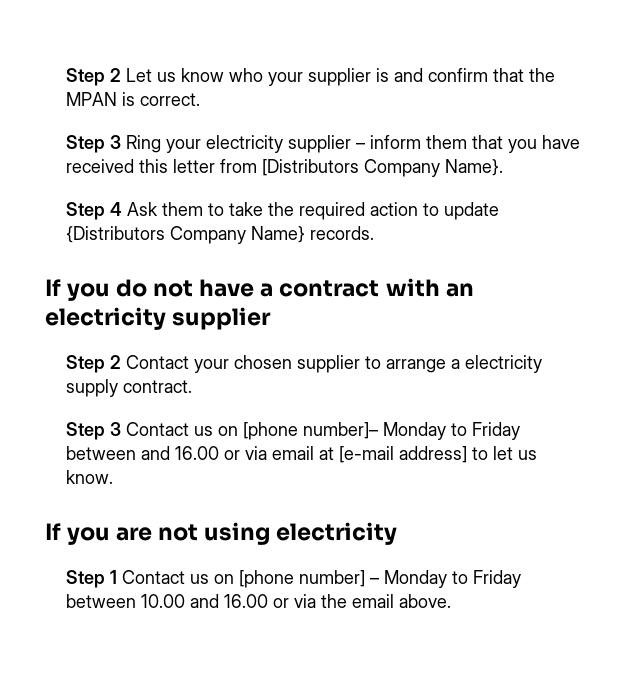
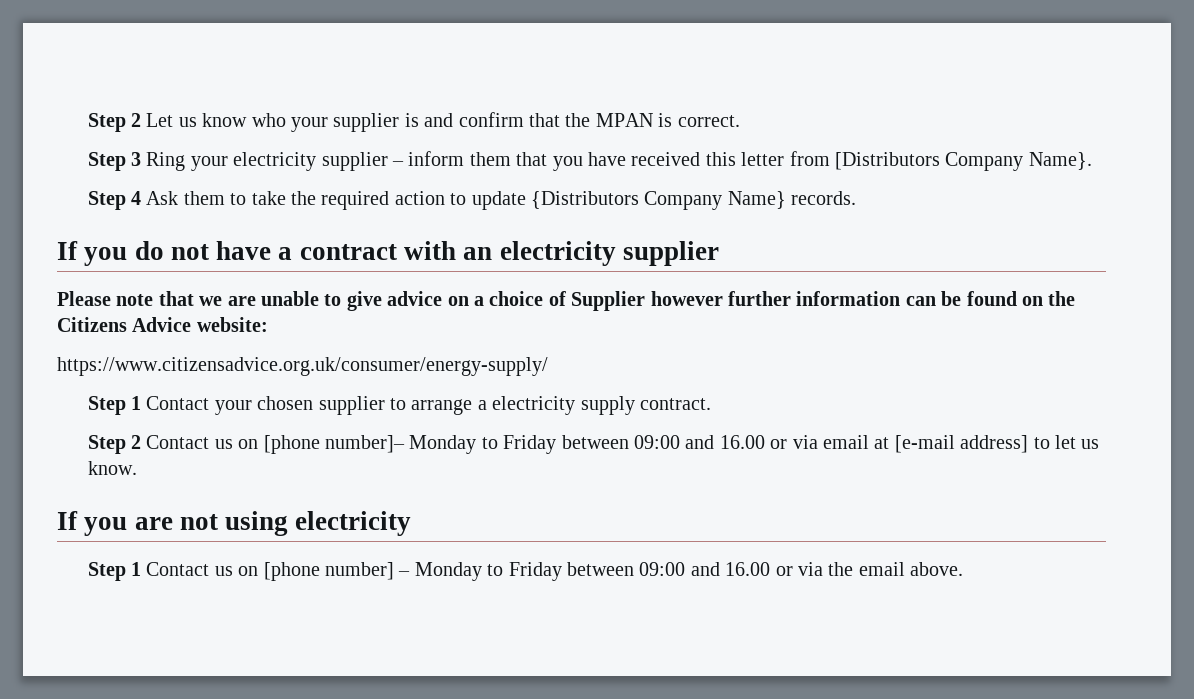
[66,355,122,373] // Step 2 -> [57,291,1076,311] [57,317,268,332] [57,357,548,376] [87,396,142,415] // Please note that we are unable to give advice on a choice of Supplier however further information can be found on the Citizens Advice website: // https://www.citizensadvice.org.uk/consumer/energy-supply/ // Step 1
[110,422,122,436] 3 -> [131,435,142,449] 2
(137, 453) none -> [634,435,681,449] 09:00
[141,594,186,608] 10.00 -> [639,562,686,576] 09:00

